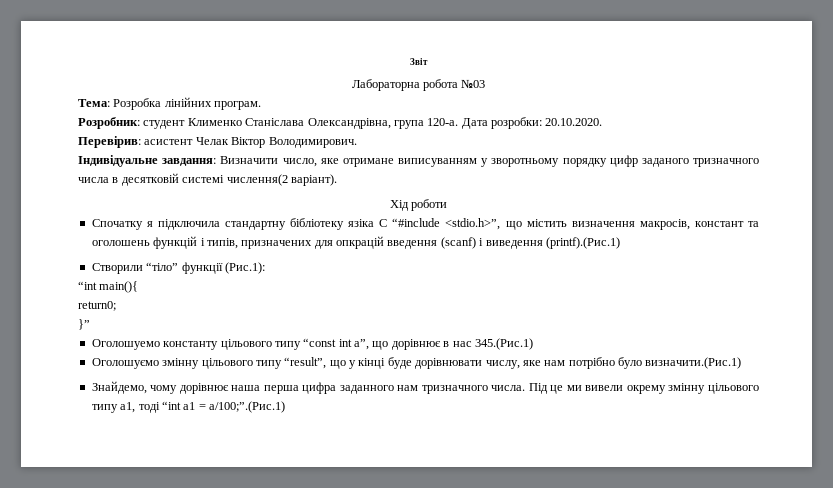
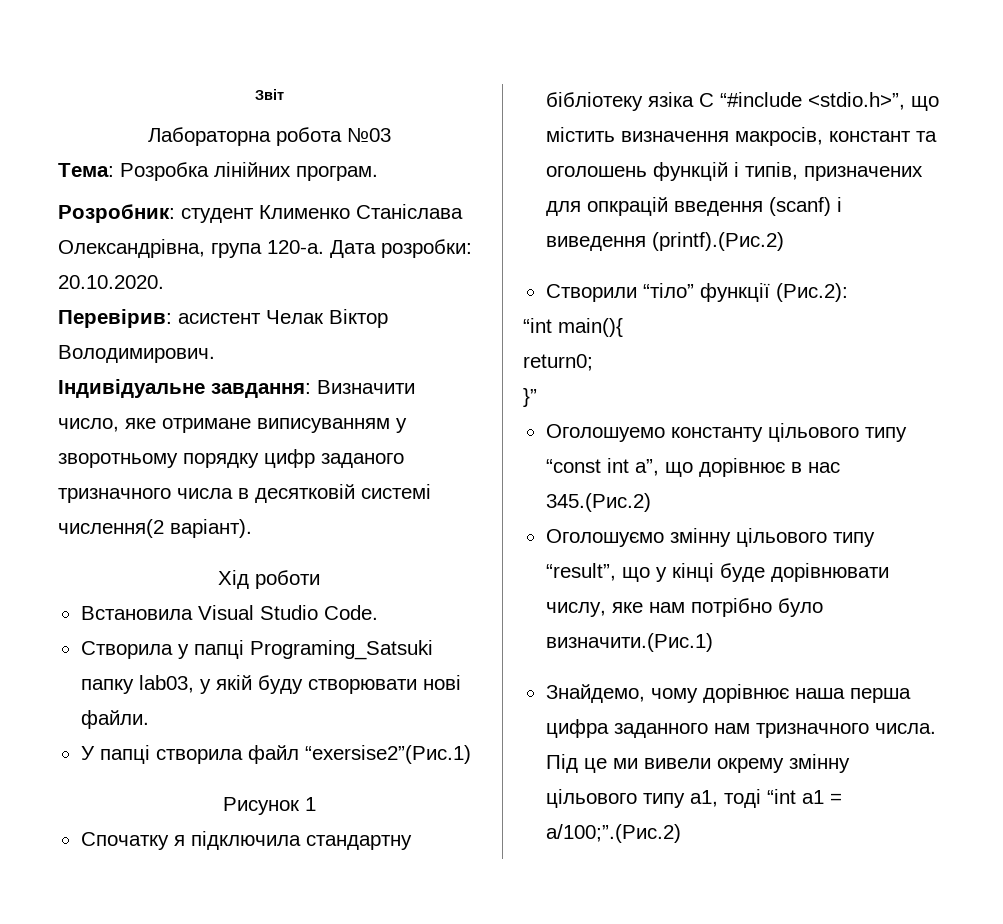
(448, 205) none -> [80,605,378,620] [80,640,433,660] [80,675,461,694] [80,710,149,729] [80,745,471,764] [222,797,316,815] // Встановила Visual Studio Code. // Створила у папці Programing_Satsuki папку lab03, у якій буду створювати нові файли. // У папці створила файл “exersise2”(Рис.1) // Рисунок 1
[545,237,620,249] (printf).(Рис.1) -> [651,232,784,251] (printf).(Рис.2)
[224,262,265,274] (Рис.1): -> [775,283,848,302] (Рис.2):
[474,338,533,350] 345.(Рис.1) -> [545,493,651,512] 345.(Рис.2)
[209,401,285,413] a/100;”.(Рис.1) -> [545,824,681,843] a/100;”.(Рис.2)

